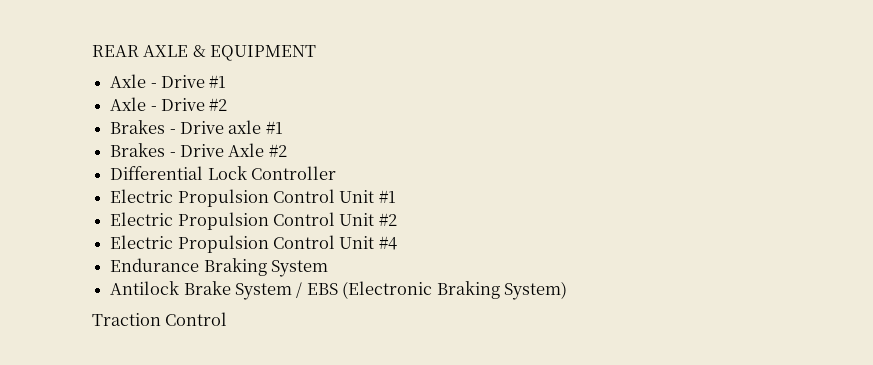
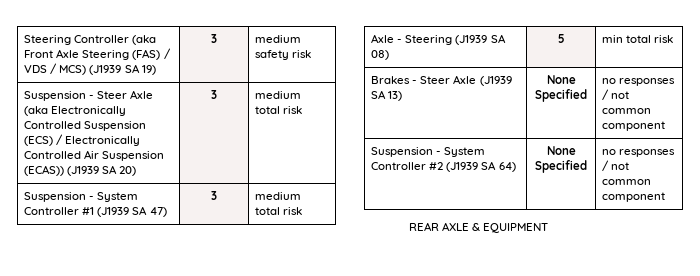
[91,45,317,61] [110,74,227,88] [110,97,228,111] [110,120,283,134] [110,143,287,157] [110,166,336,180] [110,189,396,207] [110,212,397,230] [110,235,397,253] [110,258,328,277] [110,281,568,300] [91,312,228,326] REAR AXLE & EQUIPMENT // Axle - Drive #1 // Axle - Drive #2 // Brakes - Drive axle #1 // Brakes - Drive Axle #2 // Differential Lock Controller // Electric Propulsion Control Unit #1 // Electric Propulsion Control Unit #2 // Electric Propulsion Control Unit #4 // Endurance Braking System // Antilock Brake System / EBS (Electronic Braking System) // Traction Control -> [24,35,157,45] [24,48,171,60] [24,63,156,75] [211,34,217,43] [255,35,302,43] [255,50,312,60] [24,90,154,101] [24,106,127,116] [24,121,147,131] [24,134,141,146] [24,150,165,161] [24,165,137,176] [211,90,217,99] [255,91,302,99] [255,106,303,114] [24,192,139,202] [24,206,167,217] [211,191,217,200] [255,192,302,200] [255,207,303,215] [371,34,506,45] [371,50,390,60] [557,34,565,43] [602,35,674,43] [371,75,512,86] [371,90,403,101] [546,75,576,84] [535,89,587,102] [602,78,676,86] [602,89,630,100] [602,108,652,114] [602,121,666,131] [371,147,486,157] [371,161,516,172] [546,146,576,155] [535,160,587,173] [602,149,676,157] [602,160,630,171] [602,179,652,185] [602,192,666,202] [408,222,549,233] Steering Controller (aka Front Axle Steering (FAS) / VDS / MCS) (J1939 SA 19) | 3 | medium safety risk // Suspension - Steer Axle (aka Electronically Controlled Suspension (ECS) / Electronically Controlled Air Suspension (ECAS)) (J1939 SA 20) | 3 | medium total risk // Suspension - System Controller #1 (J1939 SA 47) | 3 | medium total risk // Axle - Steering (J1939 SA 08) | 5 | min total risk // Brakes - Steer Axle (J1939 SA 13) | None Specified | no responses / not common component // Suspension - System Controller #2 (J1939 SA 64) | None Specified | no responses / not common component // REAR AXLE & EQUIPMENT

